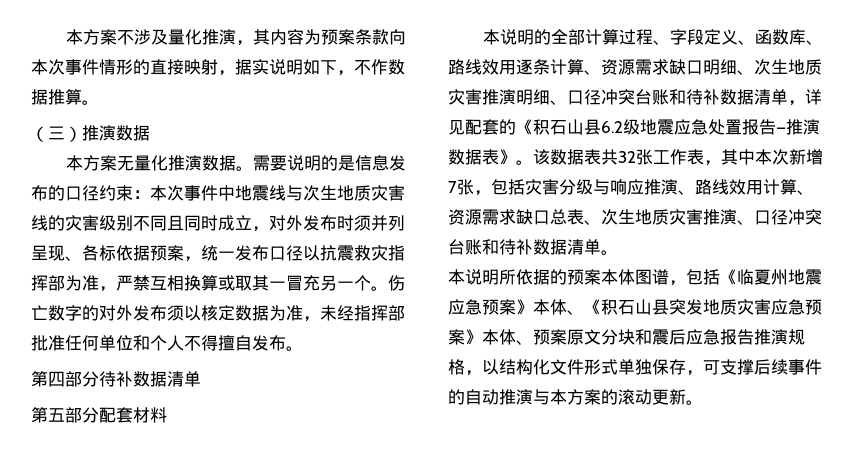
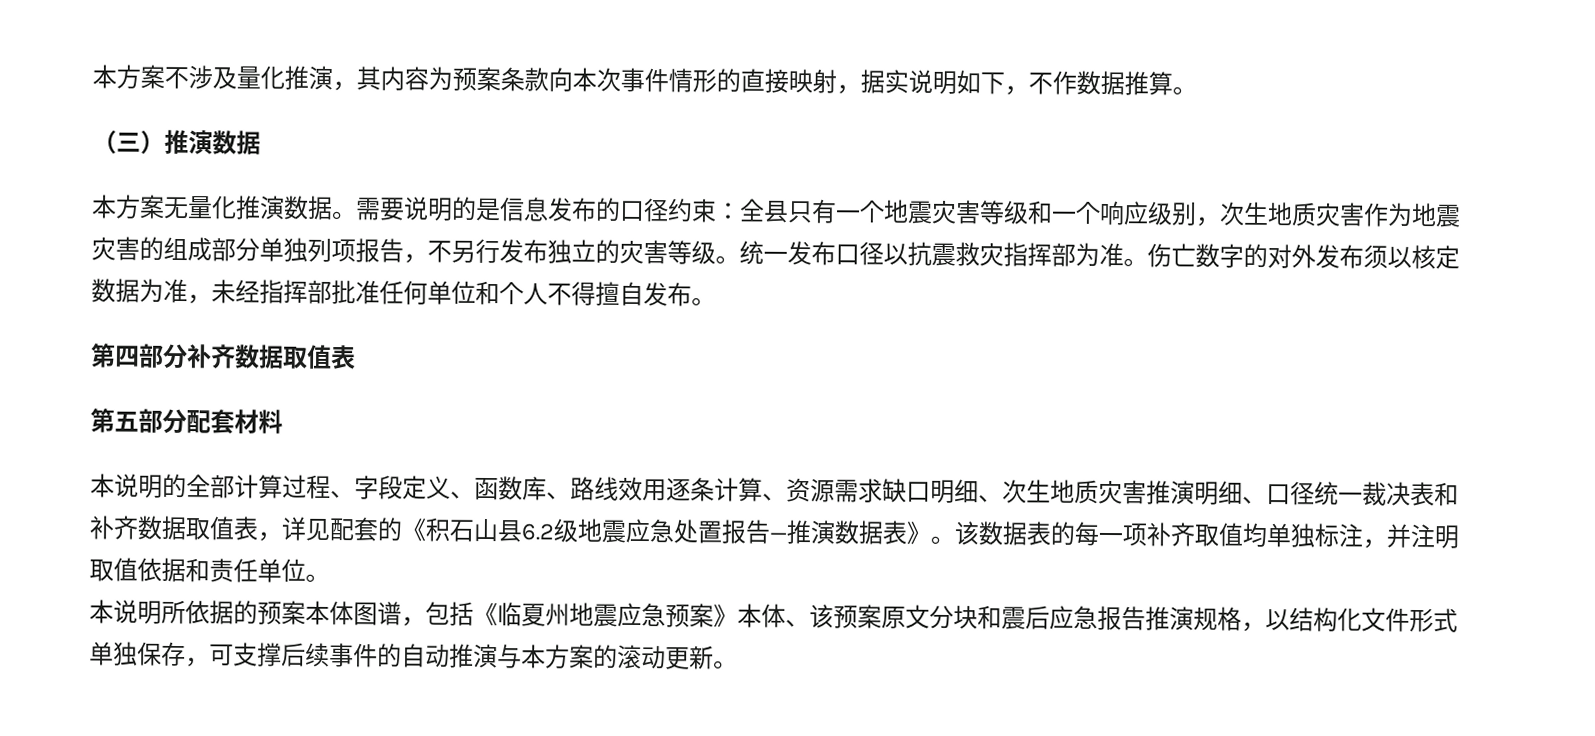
[150,185,405,201] [31,215,405,232] [31,245,201,262] 本次事件中地震线与次生地质灾害线的灾害级别不同且同时成立，对外发布时须并列呈现、各标依据预案， -> [739,198,1461,228] [91,236,740,265] 全县只有一个地震灾害等级和一个响应级别，次生地质灾害作为地震灾害的组成部分单独列项报告，不另行发布独立的灾害等级。
[99,275,371,292] ，严禁互相换算或取其一冒充另一个 -> (1124, 255) none
[99,371,201,387] 待补数据清单 -> [186,344,356,370] 补齐数据取值表
[601,89,788,105] 冲突台账和待补数据清单 -> [1314,481,1459,507] [89,515,259,541] 统一裁决表和补齐数据取值表
[601,149,823,166] [448,179,814,196] [448,209,822,225] [448,239,601,255] 共32张工作表，其中本次新增7张，包括灾害分级与响应推演、路线效用计算、资源需求缺口总表、次生地质灾害推演、口径冲突台账和待补数据清单 -> [1050,521,1459,549] [89,557,306,583] 的每一项补齐取值均单独标注，并注明取值依据和责任单位
[584,299,822,315] [448,329,533,345] 《积石山县突发地质灾害应急预案》本体、 -> [809,604,834,629] 该

